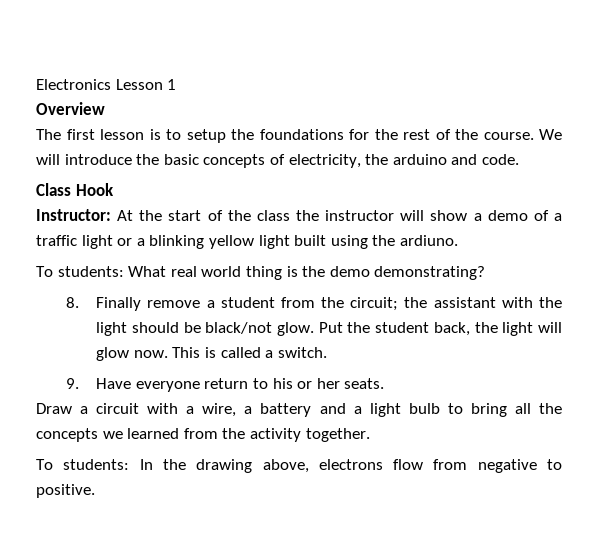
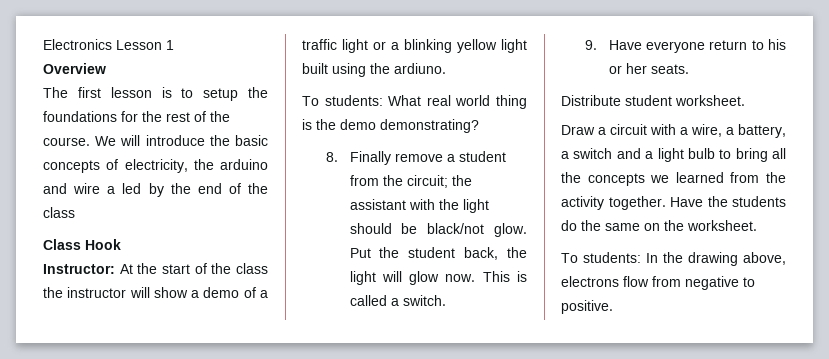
[481,154,519,165] code. -> [73,183,268,197] [43,207,75,218] wire a led by the end of the class
(385, 383) none -> [561,95,745,106] // Distribute student worksheet.
[260,403,312,417] battery -> [738,124,786,138] [561,148,613,159] battery, a switch
(370, 435) none -> [670,196,786,207] [561,220,757,231] Have the students do the same on the worksheet.

